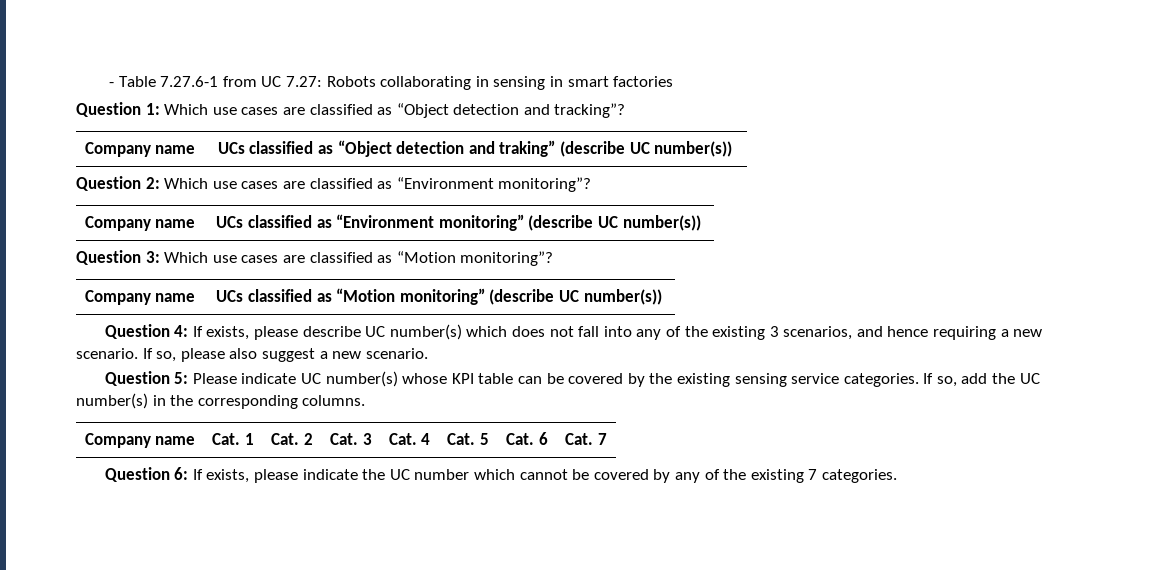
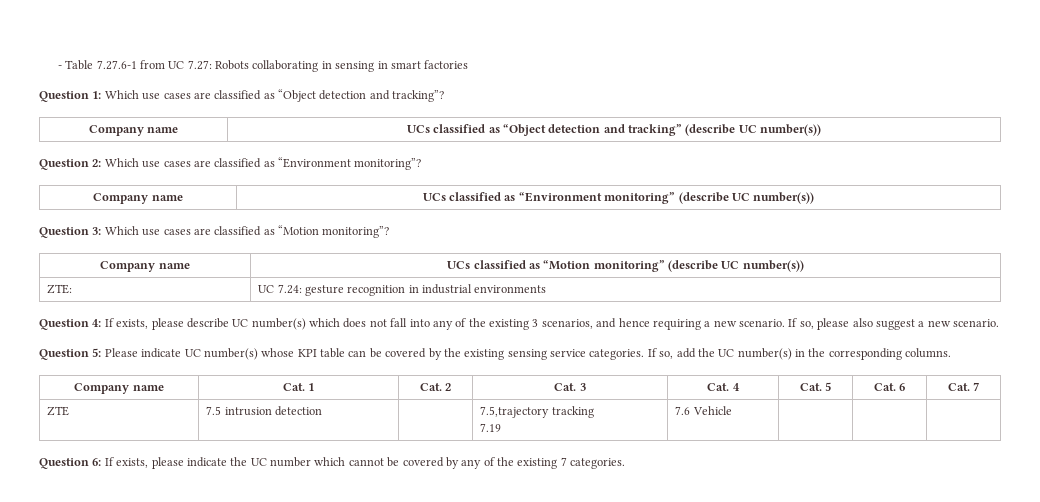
[499,140,556,157] traking” -> [628,124,683,136] tracking”
(662, 297) none -> [47,284,73,294] [258,284,547,296] // ZTE: | UC 7.24: gesture recognition in industrial environments
(607, 439) none -> [47,406,70,416] [206,406,322,416] [480,406,594,418] [480,423,502,432] [675,406,732,415] // ZTE | 7.5 intrusion detection | | 7.5,trajectory tracking // 7.19 | 7.6 Vehicle | | |

